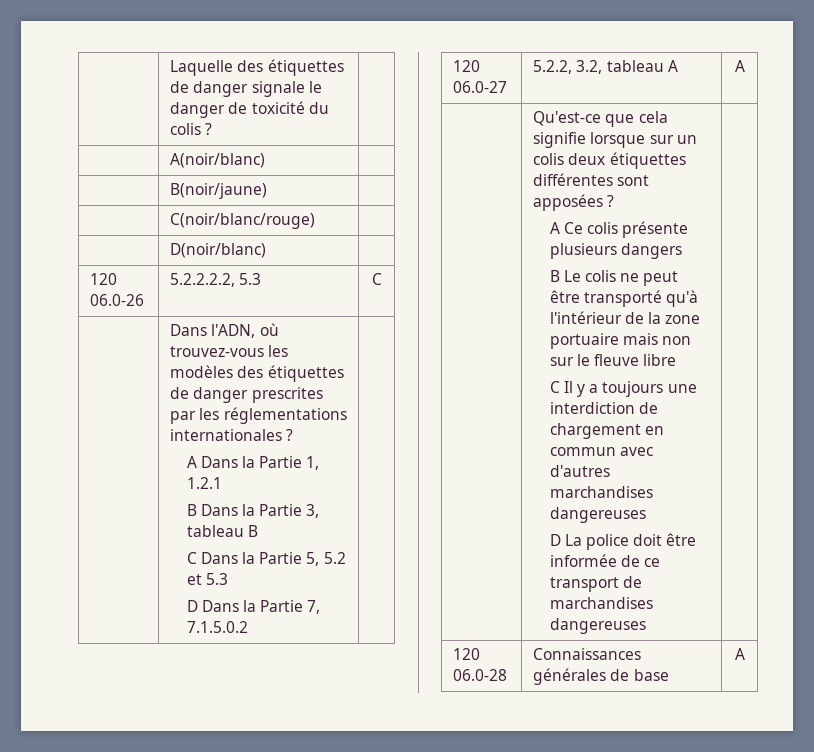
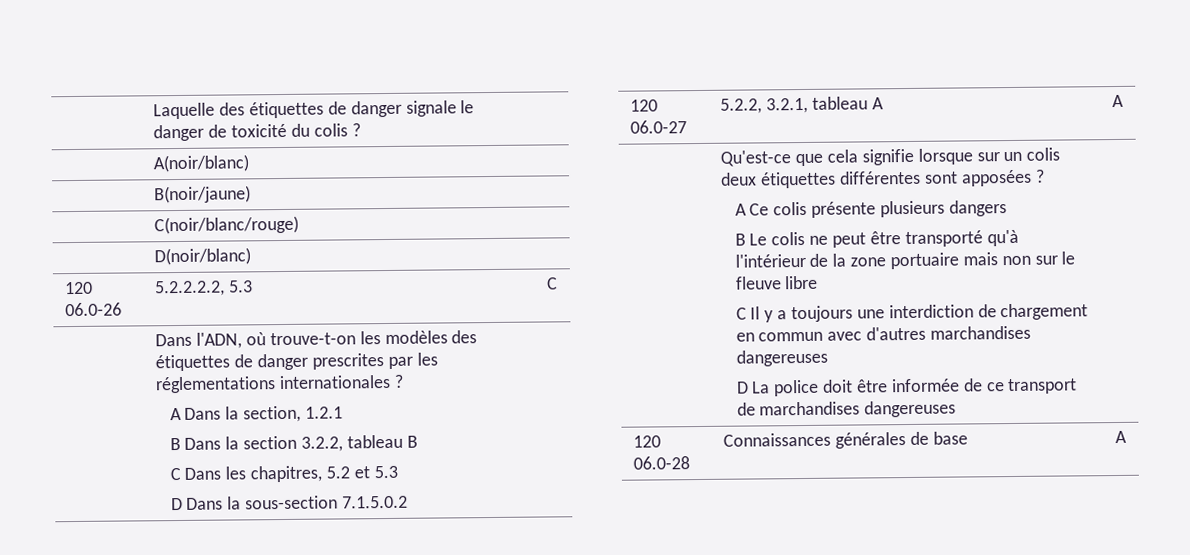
[170,346,265,357] trouvez-vous -> [269,332,356,346] trouve-t-on
[259,456,320,470] Partie 1, -> [243,405,302,423] section,
[259,504,320,518] Partie 3, -> [243,435,344,452] section 3.2.2,
[242,552,320,566] la Partie 5, -> [225,465,323,483] les chapitres,
[260,600,321,614] Partie 7, -> [245,495,339,510] sous-section
[576,60,603,74] 3.2, -> [766,97,809,114] 3.2.1,

